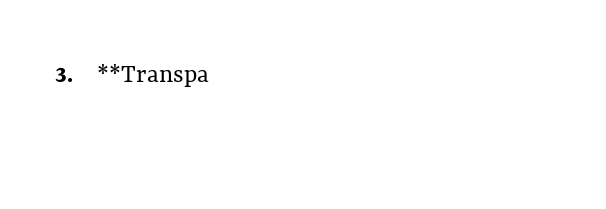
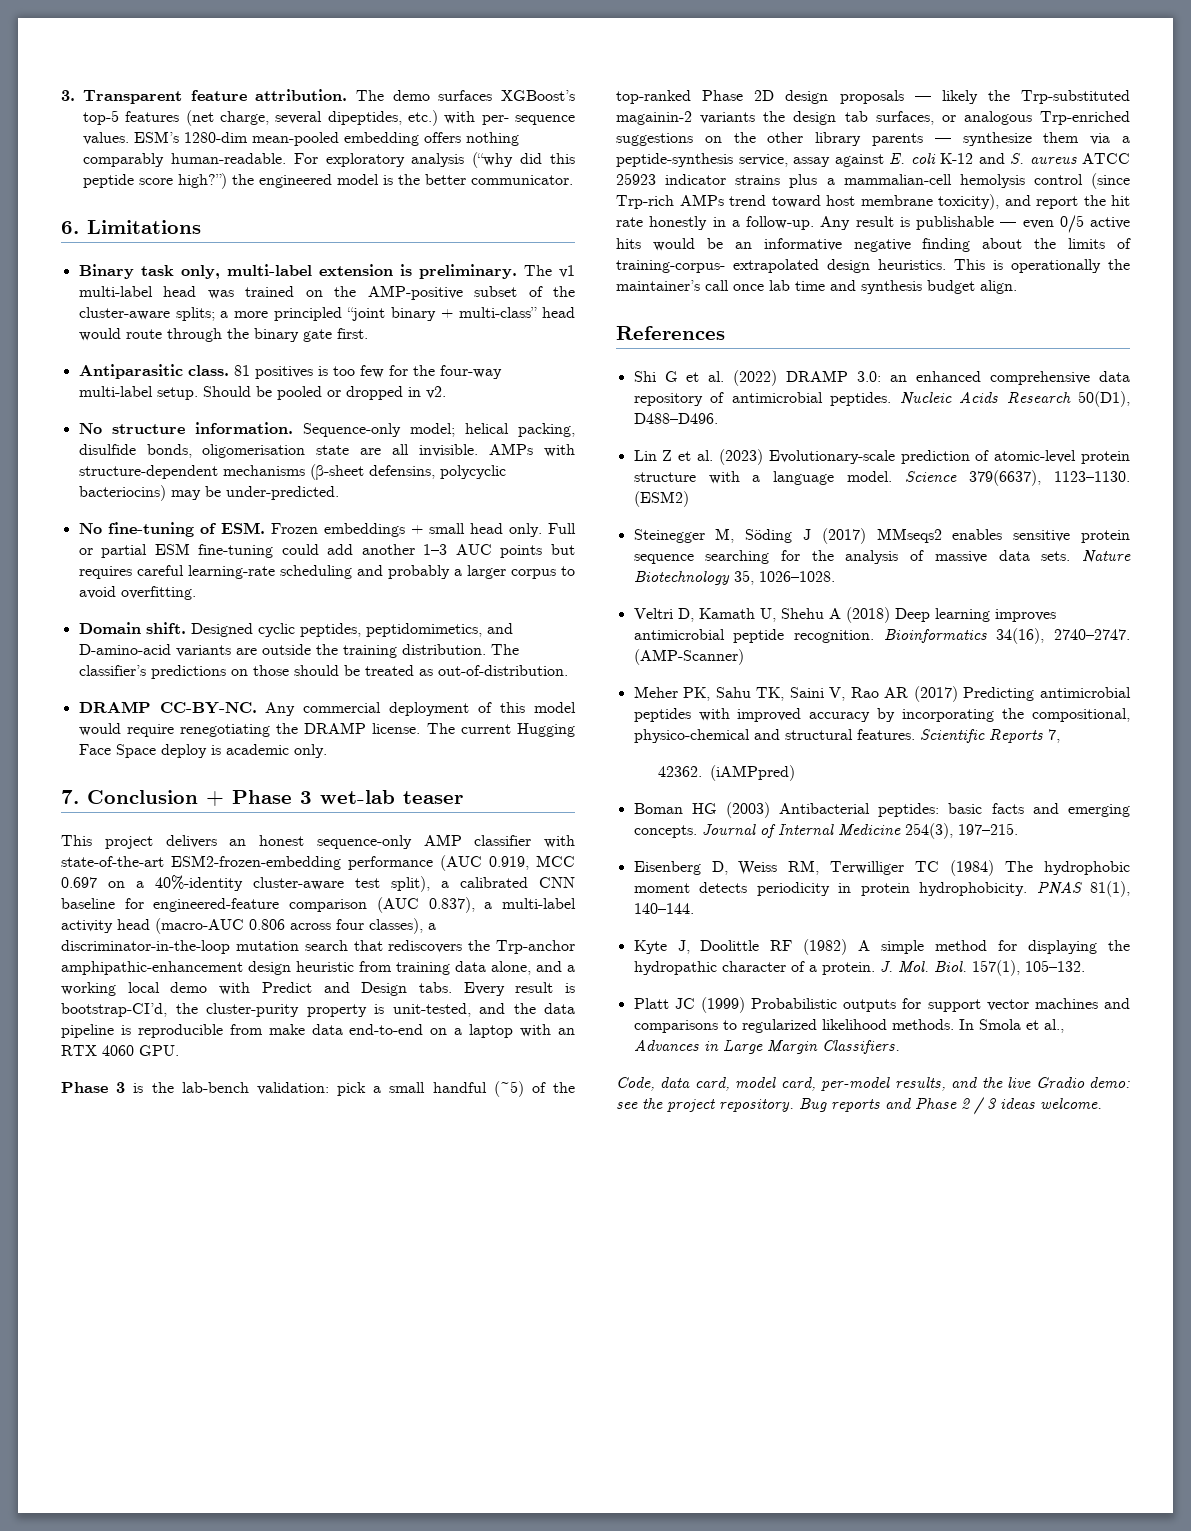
[97,64,210,87] **Transpa -> [83,89,575,104] [83,110,575,126] [83,131,519,146] [83,152,575,168] [83,173,573,189] [61,220,201,234] [78,264,575,279] [78,285,575,300] [78,307,575,321] [78,328,368,342] [78,364,502,379] [78,386,446,400] [78,422,575,437] [78,443,575,458] [78,464,506,480] [78,485,339,501] [78,522,577,537] [78,543,576,558] [78,565,575,579] [78,586,196,600] [78,622,513,637] [78,644,519,658] [78,665,568,679] [78,701,576,716] [78,722,575,737] [78,744,327,758] [61,790,463,806] [61,834,575,849] [61,855,575,871] [61,875,575,892] [61,897,576,913] [61,918,436,934] [61,940,575,954] [61,961,575,975] [61,982,575,996] [61,1003,575,1017] [61,1024,576,1038] [61,1045,179,1056] [61,1081,576,1097] [616,90,1130,104] [616,111,1130,125] [616,132,1130,146] [616,153,1130,167] [616,173,1130,189] [616,194,1130,210] [616,215,1130,233] [616,238,1131,252] [616,259,1130,273] [616,280,1017,294] [616,326,725,340] [633,370,1130,386] [633,391,1130,407] [633,413,718,424] [633,449,1130,465] [633,470,1130,486] [633,491,689,507] [633,528,1130,544] [633,550,1131,564] [633,570,835,585] [633,607,1056,623] [633,628,1130,644] [633,649,744,665] [633,686,1131,702] [633,708,1130,722] [633,729,1060,743] [658,765,796,781] [633,802,1130,818] [633,823,1018,839] [633,860,1130,876] [633,881,1130,897] [633,903,694,914] [633,939,1130,955] [633,960,1085,976] [633,997,1130,1013] [633,1019,1064,1033] [633,1039,900,1054] [616,1077,1130,1091] [616,1097,1102,1115] Transparent feature attribution. The demo surfaces XGBoost’s top-5 features (net charge, several dipeptides, etc.) with per- sequence values. ESM’s 1280-dim mean-pooled embedding offers nothing comparably human-readable. For exploratory analysis (“why did this peptide score high?”) the engineered model is the better communicator. // 6. Limitations // Binary task only, multi-label extension is preliminary. The v1 multi-label head was trained on the AMP-positive subset of the cluster-aware splits; a more principled “joint binary + multi-class” head would route through the binary gate first. // Antiparasitic class. 81 positives is too few for the four-way multi-label setup. Should be pooled or dropped in v2. // No structure information. Sequence-only model; helical packing, disulfide bonds, oligomerisation state are all invisible. AMPs with structure-dependent mechanisms (β-sheet defensins, polycyclic bacteriocins) may be under-predicted. // No fine-tuning of ESM. Frozen embeddings + small head only. Full or partial ESM fine-tuning could add another 1–3 AUC points but requires careful learning-rate scheduling and probably a larger corpus to avoid overfitting. // Domain shift. Designed cyclic peptides, peptidomimetics, and D-amino-acid variants are outside the training distribution. The classifier’s predictions on those should be treated as out-of-distribution. // DRAMP CC-BY-NC. Any commercial deployment of this model would require renegotiating the DRAMP license. The current Hugging Face Space deploy is academic only. // 7. Conclusion + Phase 3 wet-lab teaser // This project delivers an honest sequence-only AMP classifier with state-of-the-art ESM2-frozen-embedding performance (AUC 0.919, MCC 0.697 on a 40%-identity cluster-aware test split), a calibrated CNN baseline for engineered-feature comparison (AUC 0.837), a multi-label activity head (macro-AUC 0.806 across four classes), a discriminator-in-the-loop mutation search that rediscovers the Trp-anchor amphipathic-enhancement design heuristic from training data alone, and a working local demo with Predict and Design tabs. Every result is bootstrap-CI’d, the cluster-purity property is unit-tested, and the data pipeline is reproducible from make data end-to-end on a laptop with an RTX 4060 GPU. // Phase 3 is the lab-bench validation: pick a small handful (~5) of the top-ranked Phase 2D design proposals — likely the Trp-substituted magainin-2 variants the design tab surfaces, or analogous Trp-enriched suggestions on the other library parents — synthesize them via a peptide-synthesis service, assay against E. coli K-12 and S. aureus ATCC 25923 indicator strains plus a mammalian-cell hemolysis control (since Trp-rich AMPs trend toward host membrane toxicity), and report the hit rate honestly in a follow-up. Any result is publishable — even 0/5 active hits would be an informative negative finding about the limits of training-corpus- extrapolated design heuristics. This is operationally the maintainer’s call once lab time and synthesis budget align. // References // Shi G et al. (2022) DRAMP 3.0: an enhanced comprehensive data repository of antimicrobial peptides. Nucleic Acids Research 50(D1), D488–D496. // Lin Z et al. (2023) Evolutionary-scale prediction of atomic-level protein structure with a language model. Science 379(6637), 1123–1130. (ESM2) // Steinegger M, Söding J (2017) MMseqs2 enables sensitive protein sequence searching for the analysis of massive data sets. Nature Biotechnology 35, 1026–1028. // Veltri D, Kamath U, Shehu A (2018) Deep learning improves antimicrobial peptide recognition. Bioinformatics 34(16), 2740–2747. (AMP-Scanner) // Meher PK, Sahu TK, Saini V, Rao AR (2017) Predicting antimicrobial peptides with improved accuracy by incorporating the compositional, physico-chemical and structural features. Scientific Reports 7, // 42362. (iAMPpred) // Boman HG (2003) Antibacterial peptides: basic facts and emerging concepts. Journal of Internal Medicine 254(3), 197–215. // Eisenberg D, Weiss RM, Terwilliger TC (1984) The hydrophobic moment detects periodicity in protein hydrophobicity. PNAS 81(1), 140–144. // Kyte J, Doolittle RF (1982) A simple method for displaying the hydropathic character of a protein. J. Mol. Biol. 157(1), 105–132. // Platt JC (1999) Probabilistic outputs for support vector machines and comparisons to regularized likelihood methods. In Smola et al., Advances in Large Margin Classifiers. // Code, data card, model card, per-model results, and the live Gradio demo: see the project repository. Bug reports and Phase 2 / 3 ideas welcome.

